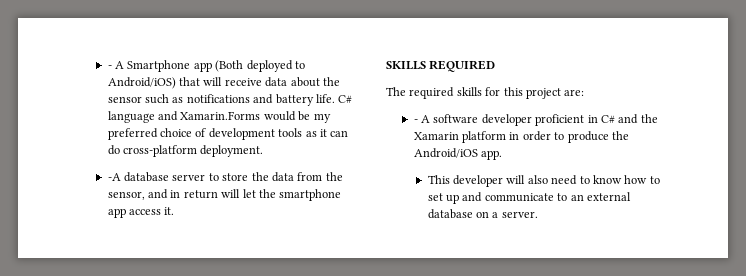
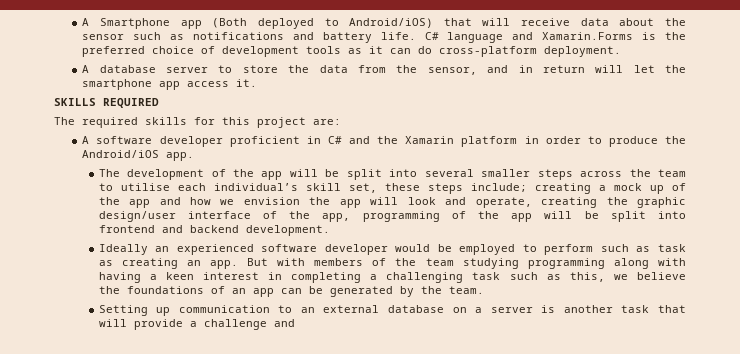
[107,65,112,69] - -> (82, 22) none
[263,111,331,123] would be my -> [642,32,686,40] is the
[107,173,121,181] -A -> [82,65,90,73] A
[413,119,418,123] - -> (341, 122) none
[427,175,660,187] [427,192,554,204] This developer will also need to know how to set up and communicate -> [98,169,687,180] [98,183,686,194] [98,197,687,208] [98,211,687,222] [98,225,330,236] [98,244,686,255] [98,258,687,269] [98,272,687,283] [98,286,484,297] [98,305,270,316] The development of the app will be split into several smaller steps across the team to utilise each individual’s skill set, these steps include; creating a mock up of the app and how we envision the app will look and operate, creating the graphic design/user interface of the app, programming of the app will be split into frontend and backend development. // Ideally an experienced software developer would be employed to perform such as task as creating an app. But with members of the team studying programming along with having a keen interest in completing a challenging task such as this, we believe the foundations of an app can be generated by the team. // Setting up communication
[501,211,538,218] server. -> [490,305,686,313] [98,319,295,330] server is another task that will provide a challenge and

